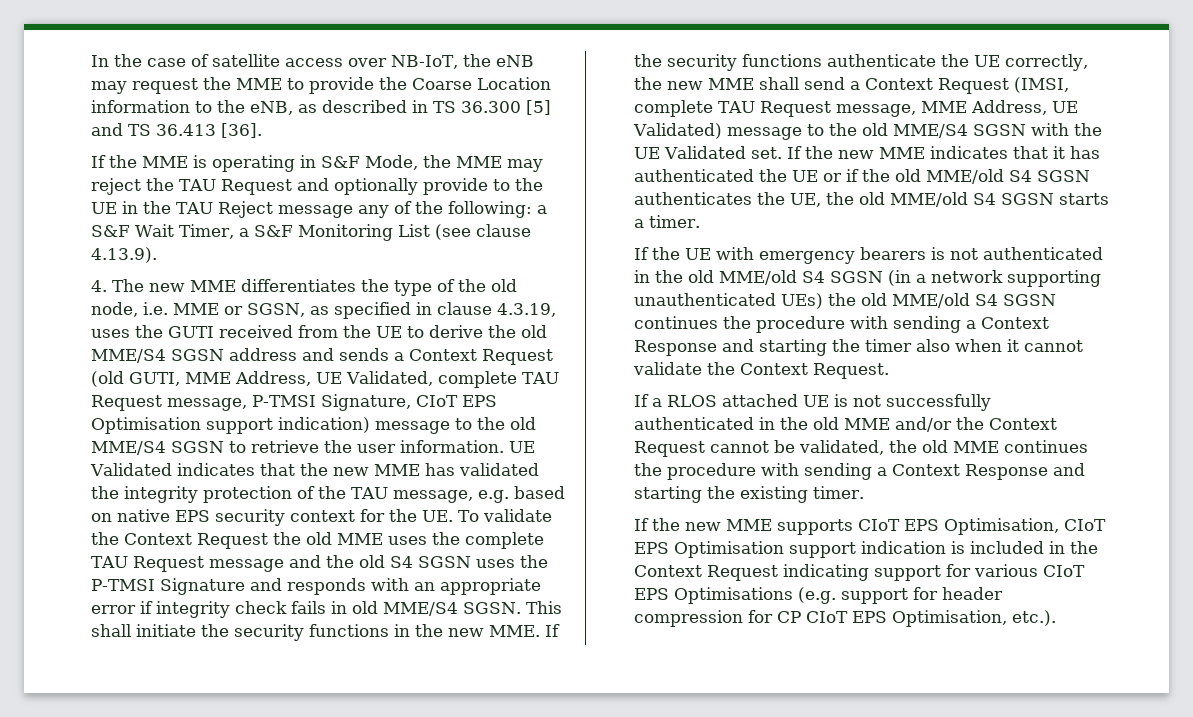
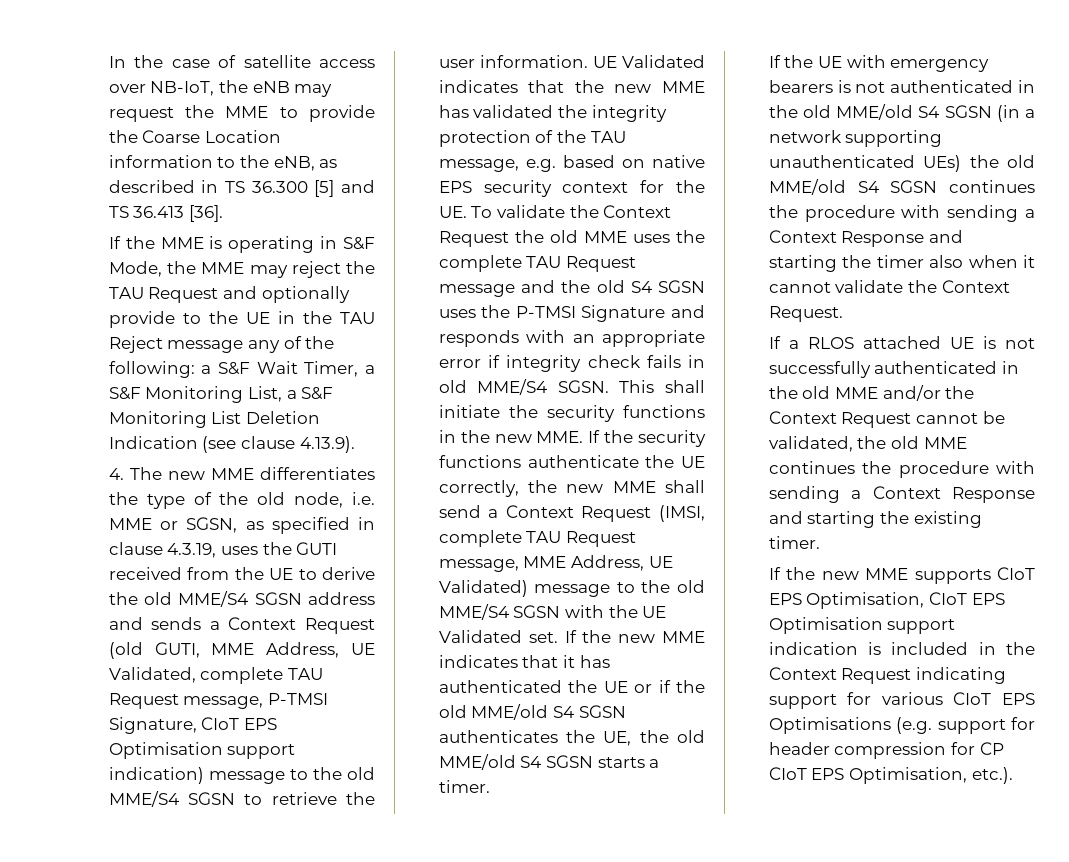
[398,224,431,237] List -> [248,386,334,402] [108,411,321,428] [108,436,198,449] List, a S&F Monitoring List Deletion Indication

